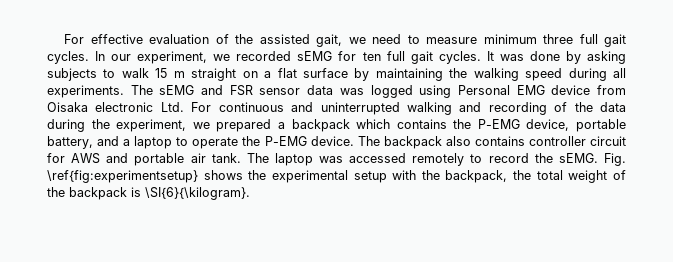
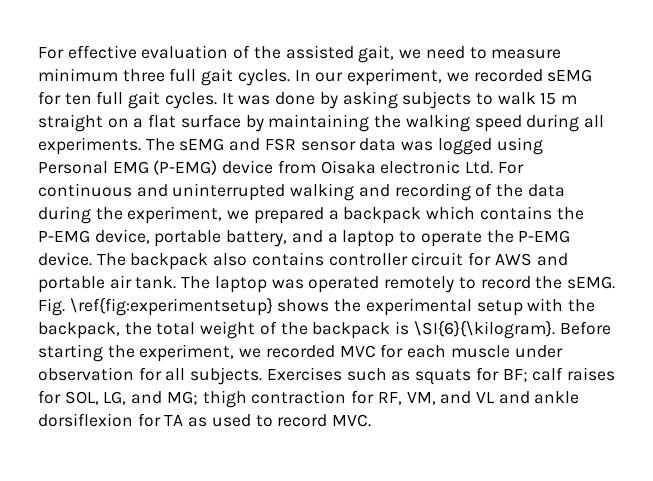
(545, 90) none -> [153,160,218,175] (P-EMG)
[349,153,407,163] accessed -> [308,276,380,293] operated
(250, 193) none -> [559,321,611,335] [38,344,563,362] [38,367,615,385] [38,390,580,408] [38,413,372,427] Before starting the experiment, we recorded MVC for each muscle under observation for all subjects. Exercises such as squats for BF; calf raises for SOL, LG, and MG; thigh contraction for RF, VM, and VL and ankle dorsiflexion for TA as used to record MVC.

